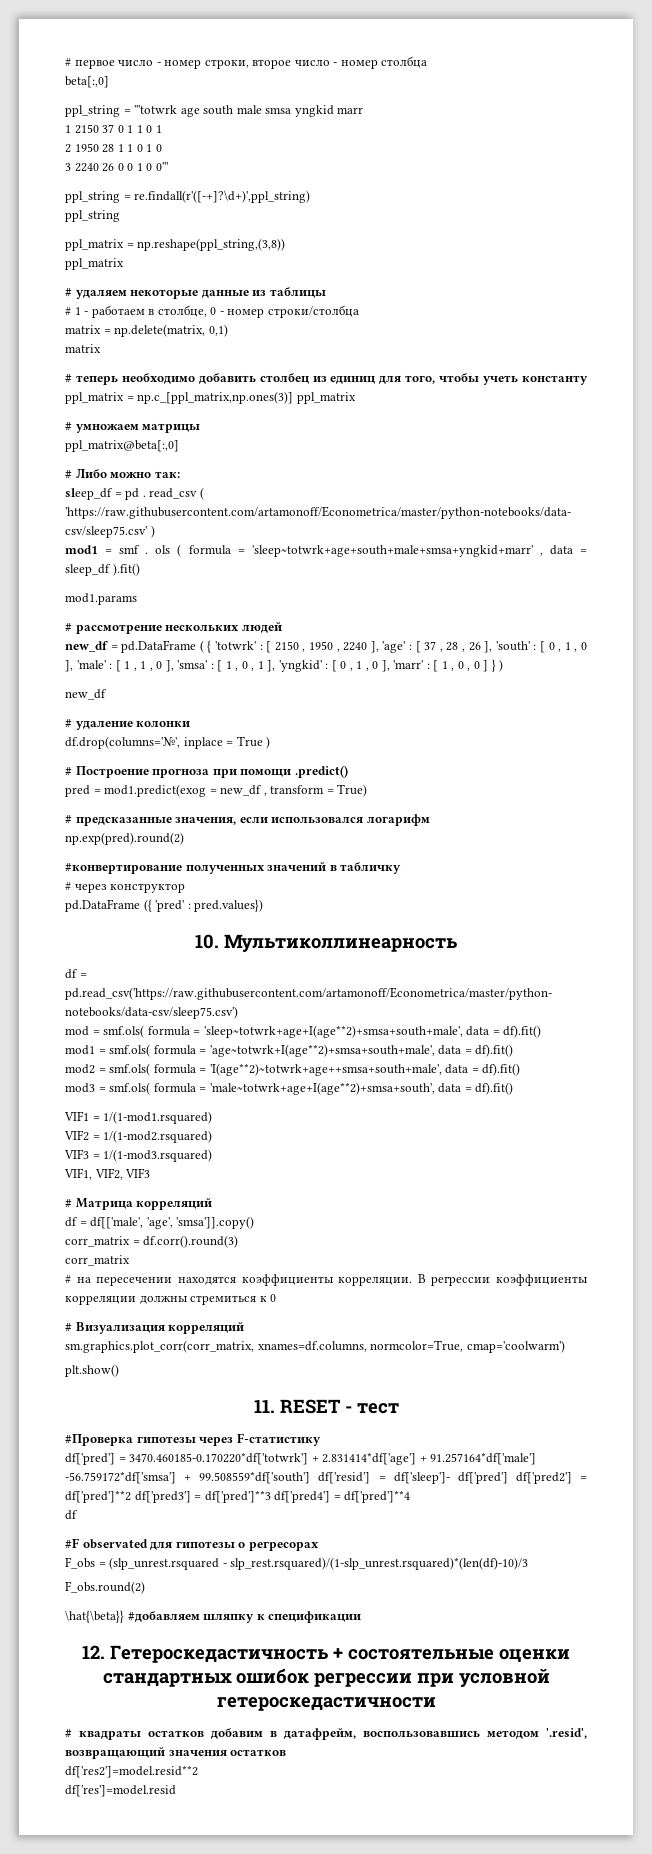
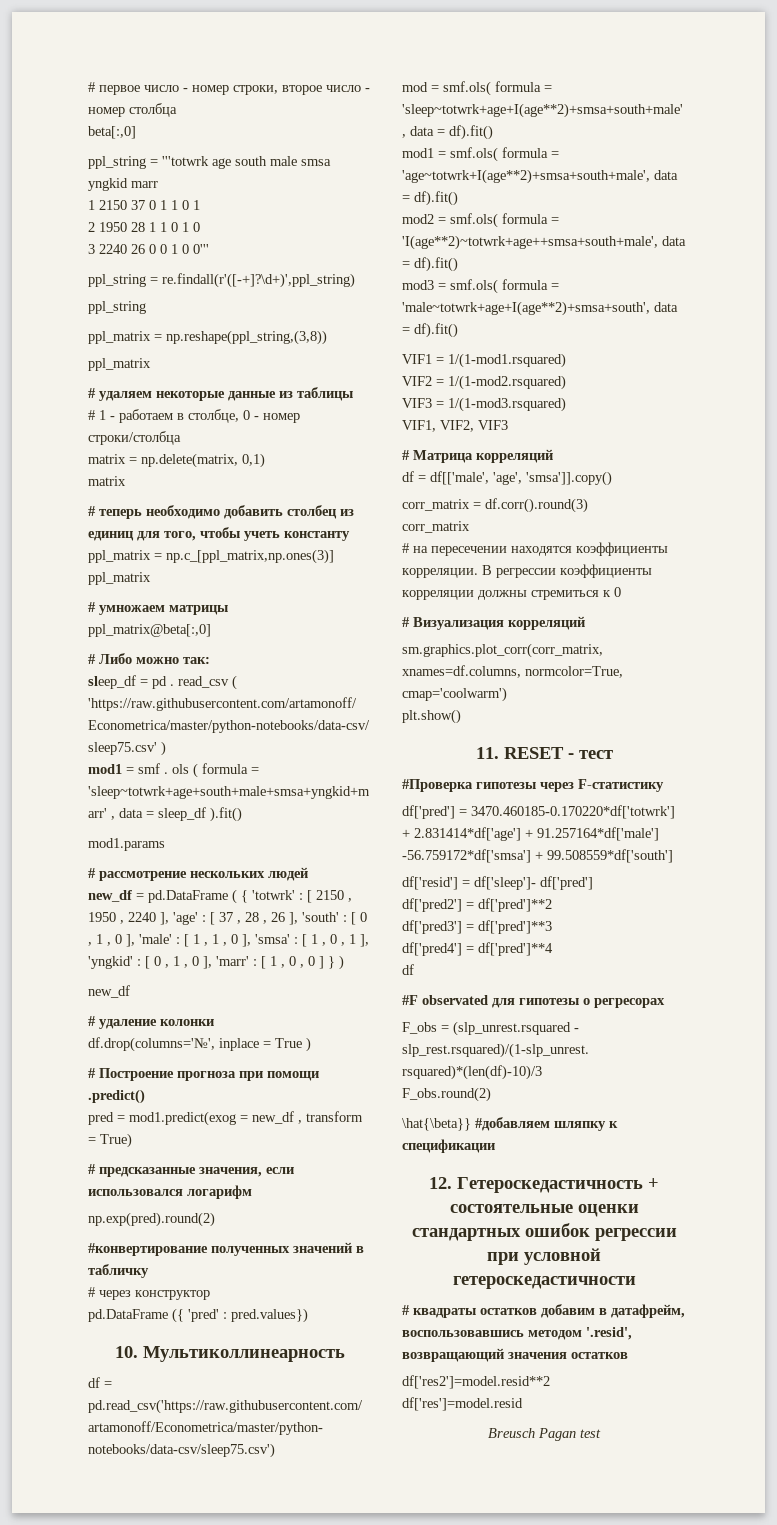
(311, 1477) none -> (673, 856) //
(508, 1478) none -> (593, 883) //
(131, 1496) none -> (552, 905) //
(271, 1496) none -> (552, 927) //
(176, 1791) none -> [488,1428,601,1441] // Breusch Pagan test

